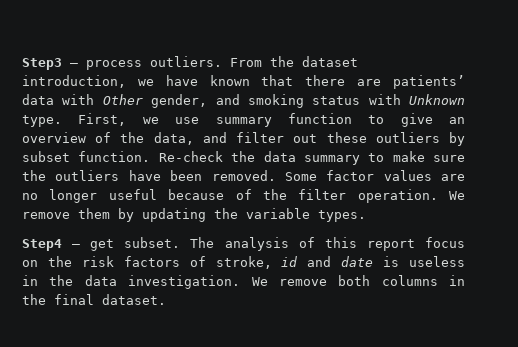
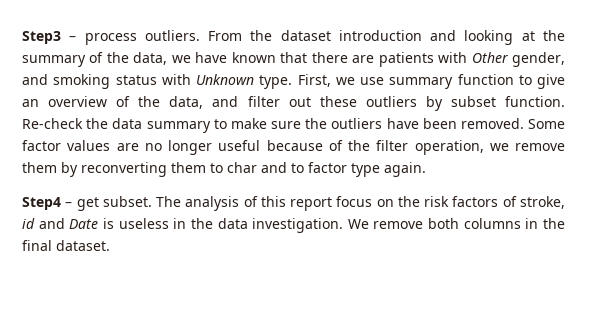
[22,75,126,88] introduction, -> [338,30,565,45] [22,52,168,67] introduction and looking at the summary of the data,
[392,75,465,89] [22,94,54,105] patients’ data -> [378,52,434,67] patients
[357,189,465,203] operation. We -> [414,140,509,155] operation, we
[142,208,366,222] updating the variable types. -> [81,162,426,177] reconverting them to char and to factor type again.
[341,256,374,267] date -> [69,219,99,229] Date

